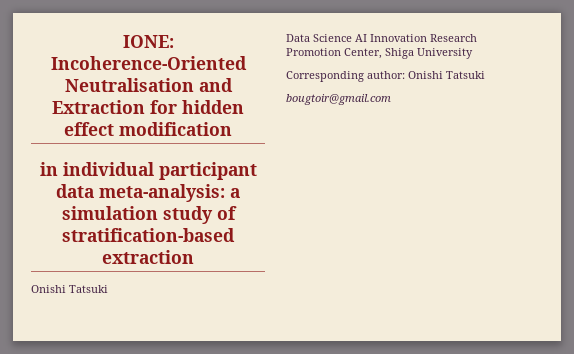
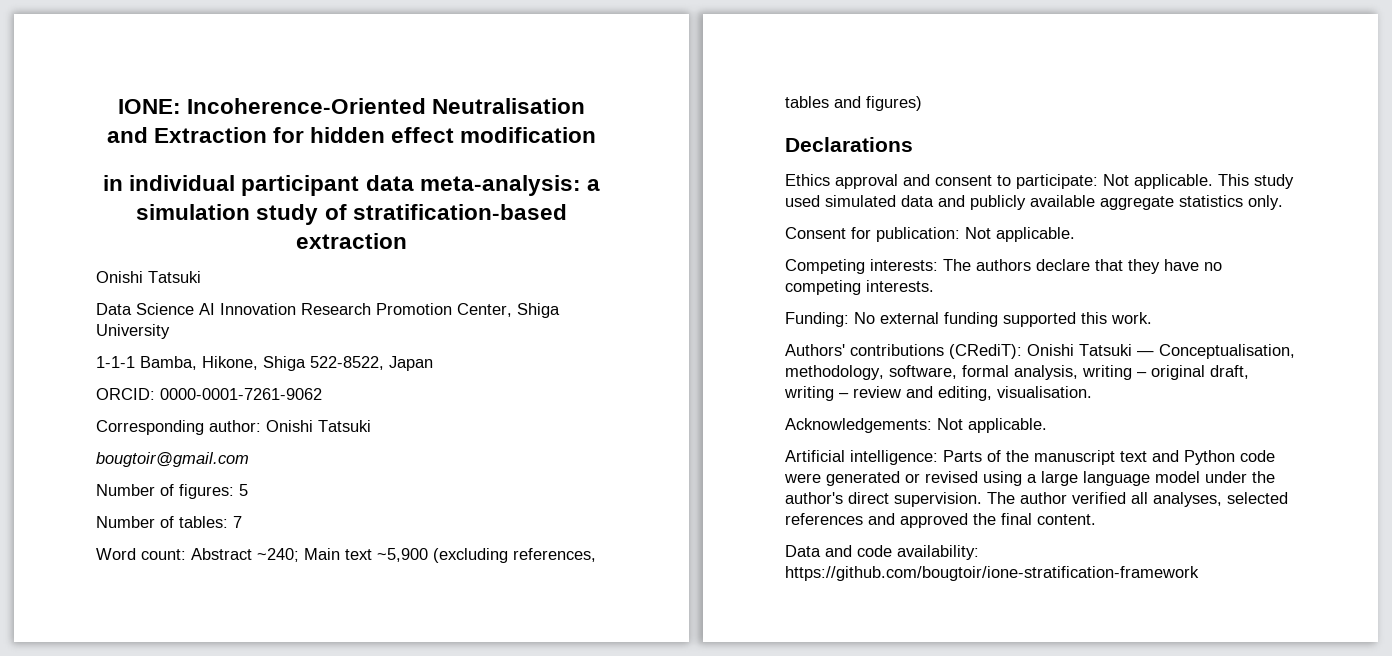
(473, 53) none -> [96,356,433,371] [96,388,322,400] // 1-1-1 Bamba, Hikone, Shiga 522-8522, Japan // ORCID: 0000-0001-7261-9062
(391, 99) none -> [96,484,248,499] [96,516,242,528] [96,548,596,563] [785,96,922,111] [785,137,913,152] [785,174,1294,189] [785,195,1283,210] [785,227,1075,242] [785,259,1222,274] [785,280,934,295] [785,312,1152,327] [785,344,1295,359] [785,365,1249,380] [784,386,1092,401] [785,418,1047,433] [785,450,1275,465] [784,471,1275,486] [785,492,1288,507] [785,513,1096,528] [785,545,979,560] [785,566,1199,581] // Number of figures: 5 // Number of tables: 7 // Word count: Abstract ~240; Main text ~5,900 (excluding references, tables and figures) // Declarations // Ethics approval and consent to participate: Not applicable. This study used simulated data and publicly available aggregate statistics only. // Consent for publication: Not applicable. // Competing interests: The authors declare that they have no competing interests. // Funding: No external funding supported this work. // Authors' contributions (CRediT): Onishi Tatsuki — Conceptualisation, methodology, software, formal analysis, writing – original draft, writing – review and editing, visualisation. // Acknowledgements: Not applicable. // Artificial intelligence: Parts of the manuscript text and Python code were generated or revised using a large language model under the author's direct supervision. The author verified all analyses, selected references and approved the final content. // Data and code availability: https://github.com/bougtoir/ione-stratification-framework

